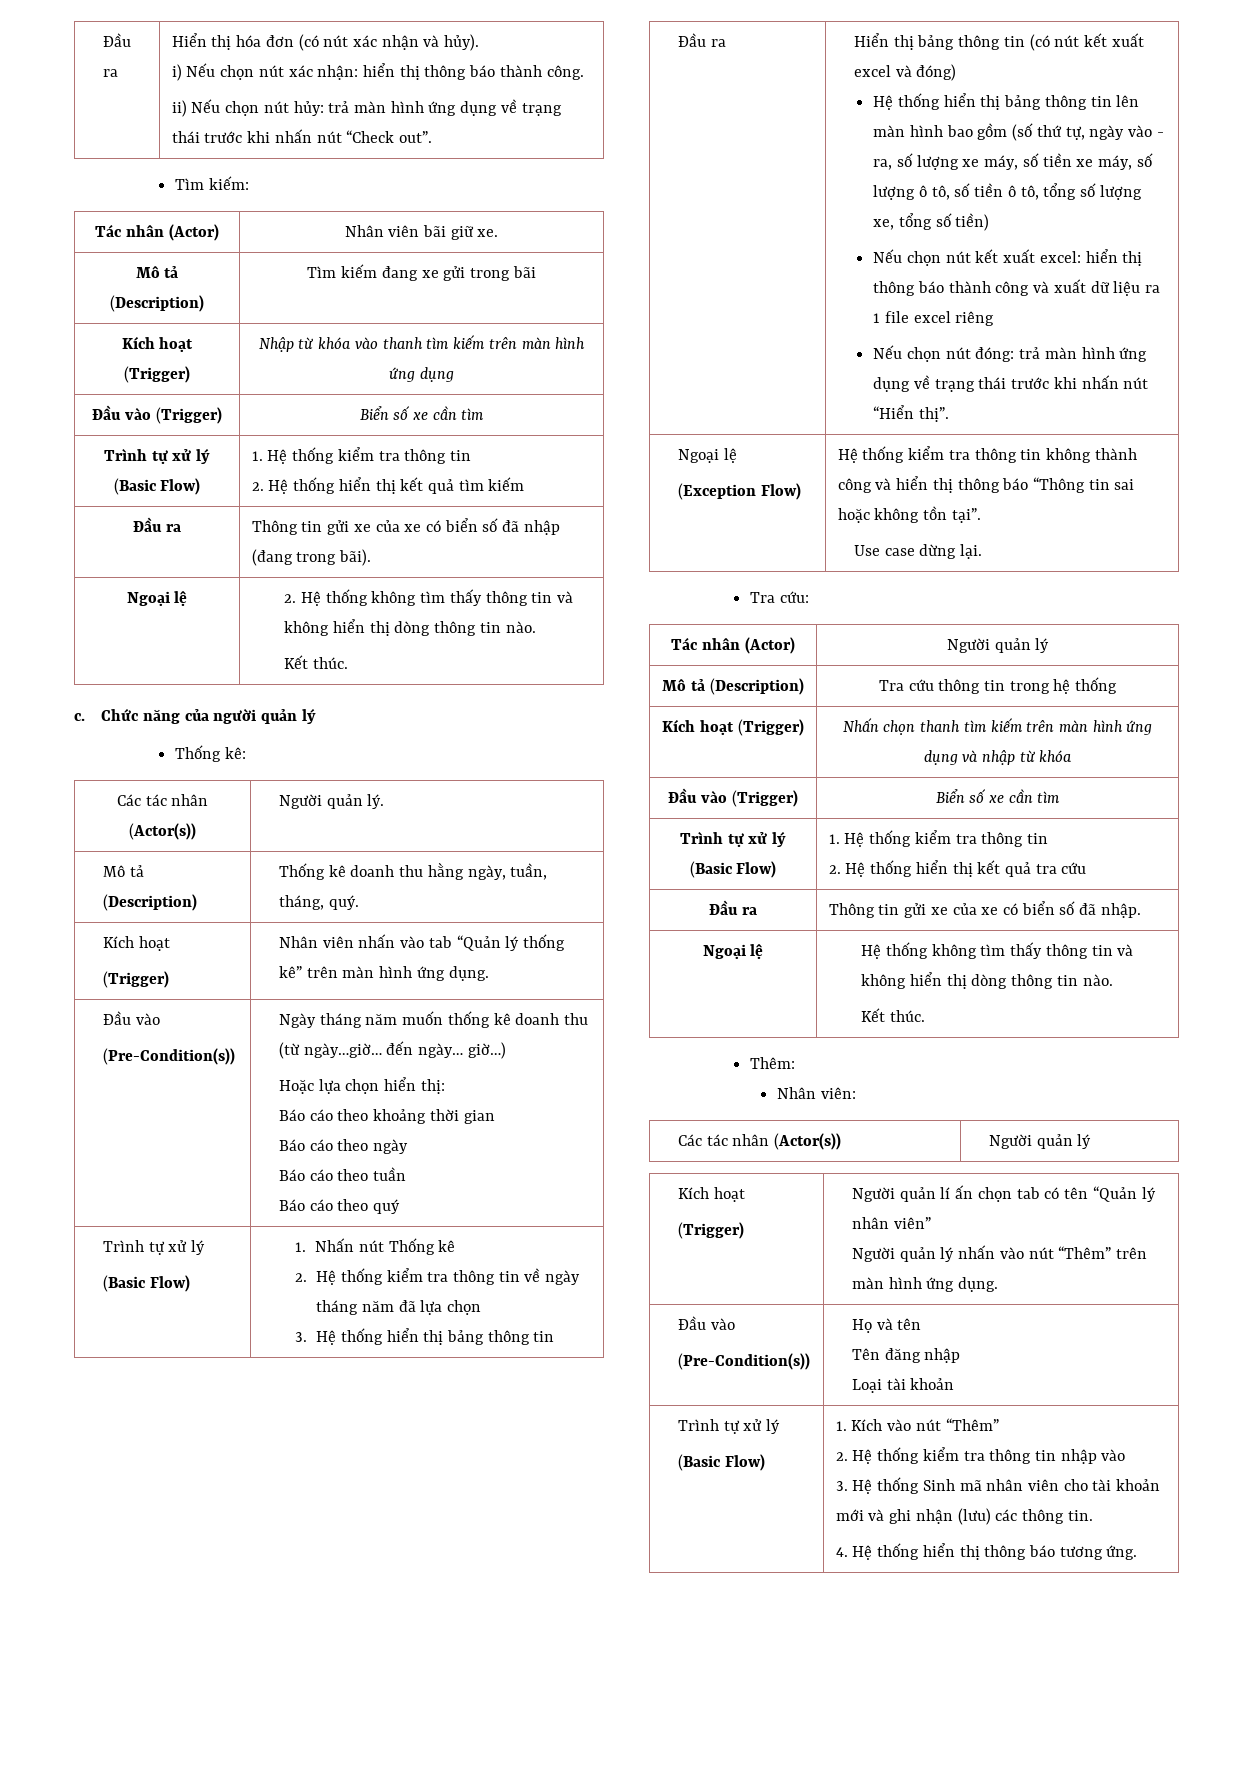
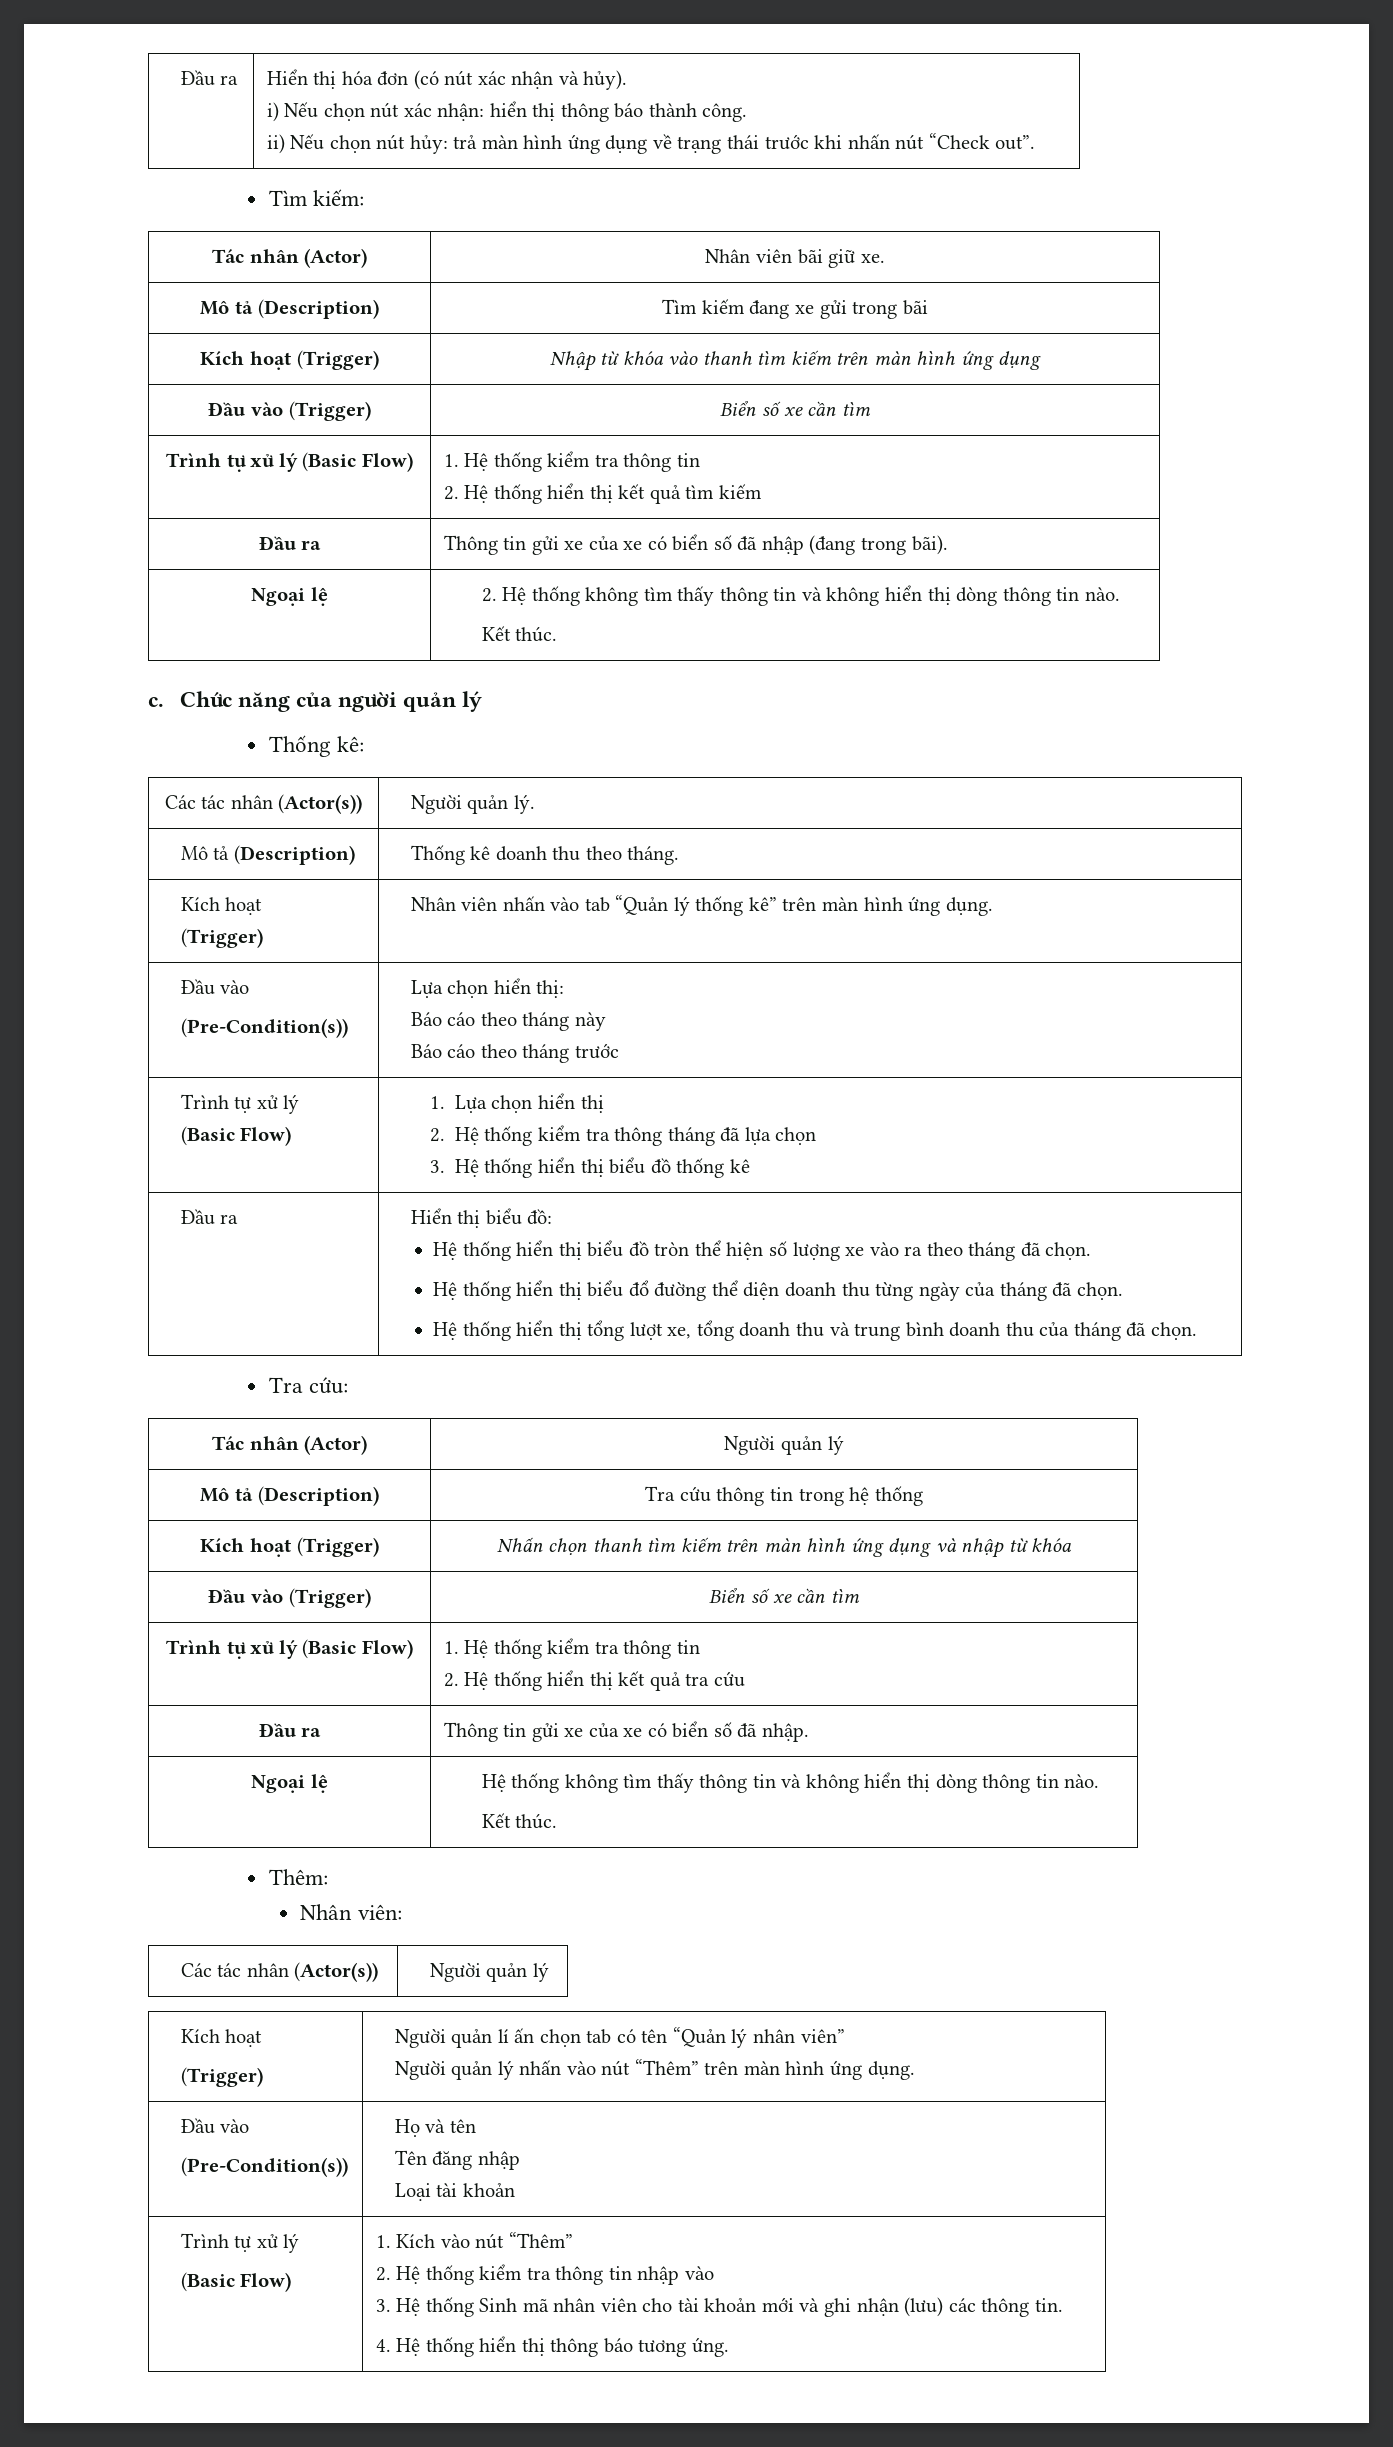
[427,862,548,880] [278,895,359,910] hằng ngày, tuần, tháng, quý. -> [585,846,680,865] theo tháng.
[278,1011,589,1028] [278,1041,506,1059] [278,1079,341,1094] Ngày tháng năm muốn thống kê doanh thu (từ ngày…giờ… đến ngày… giờ…) // Hoặc lựa -> [410,980,443,999] Lựa
[373,1109,495,1124] [278,1139,409,1154] [278,1167,407,1181] [278,1199,401,1214] [102,1240,206,1255] [102,1275,190,1292] [295,1238,456,1255] [295,1268,581,1285] [316,1300,394,1315] khoảng thời gian // Báo cáo theo ngày // Báo cáo theo tuần // Báo cáo theo quý // Trình tự xử lý // (Basic Flow) | 1. Nhấn nút Thống kê // 2. Hệ thống kiểm tra thông tin về ngày tháng năm -> [522,1012,606,1031] [410,1043,619,1063] [180,1094,300,1114] [180,1126,292,1146] [429,1093,604,1114] [429,1125,715,1146] tháng này // Báo cáo theo tháng trước // Trình tự xử lý // (Basic Flow) | 1. Lựa chọn hiển thị // 2. Hệ thống kiểm tra thông tháng
[446,1330,555,1345] [677,33,726,47] [853,33,1144,51] [853,64,957,81] [873,93,1140,110] [873,123,1164,141] [873,153,1153,170] [873,183,1142,200] [873,213,990,231] [873,249,1143,266] [873,279,1161,296] [873,311,995,326] [873,345,1148,362] [873,375,1149,392] [873,405,949,422] [677,448,737,463] [677,483,801,500] [837,446,1137,463] [837,476,1135,493] [837,506,981,523] [853,544,983,559] bảng thông tin // Đầu ra | Hiển thị bảng thông tin (có nút kết xuất excel và đóng) // Hệ thống hiển thị bảng thông tin lên màn hình bao gồm (số thứ tự, ngày vào - ra, số lượng xe máy, số tiền xe máy, số lượng ô tô, số tiền ô tô, tổng số lượng xe, tổng số tiền) // Nếu chọn nút kết xuất excel: hiển thị thông báo thành công và xuất dữ liệu ra 1 file excel riêng // Nếu chọn nút đóng: trả màn hình ứng dụng về trạng thái trước khi nhấn nút “Hiển thị”. // Ngoại lệ // (Exception Flow) | Hệ thống kiểm tra thông tin không thành công và hiển thị thông báo “Thông tin sai hoặc không tồn tại”. // Use case dừng lại. -> [609,1157,750,1178] [180,1209,239,1225] [410,1208,553,1229] [433,1240,1092,1261] [433,1280,1123,1301] [433,1320,1197,1341] biểu đồ thống kê // Đầu ra | Hiển thị biểu đồ: // Hệ thống hiển thị biểu đồ tròn thể hiện số lượng xe vào ra theo tháng đã chọn. // Hệ thống hiển thị biểu đổ đường thể diện doanh thu từng ngày của tháng đã chọn. // Hệ thống hiển thị tổng lượt xe, tổng doanh thu và trung bình doanh thu của tháng đã chọn.

